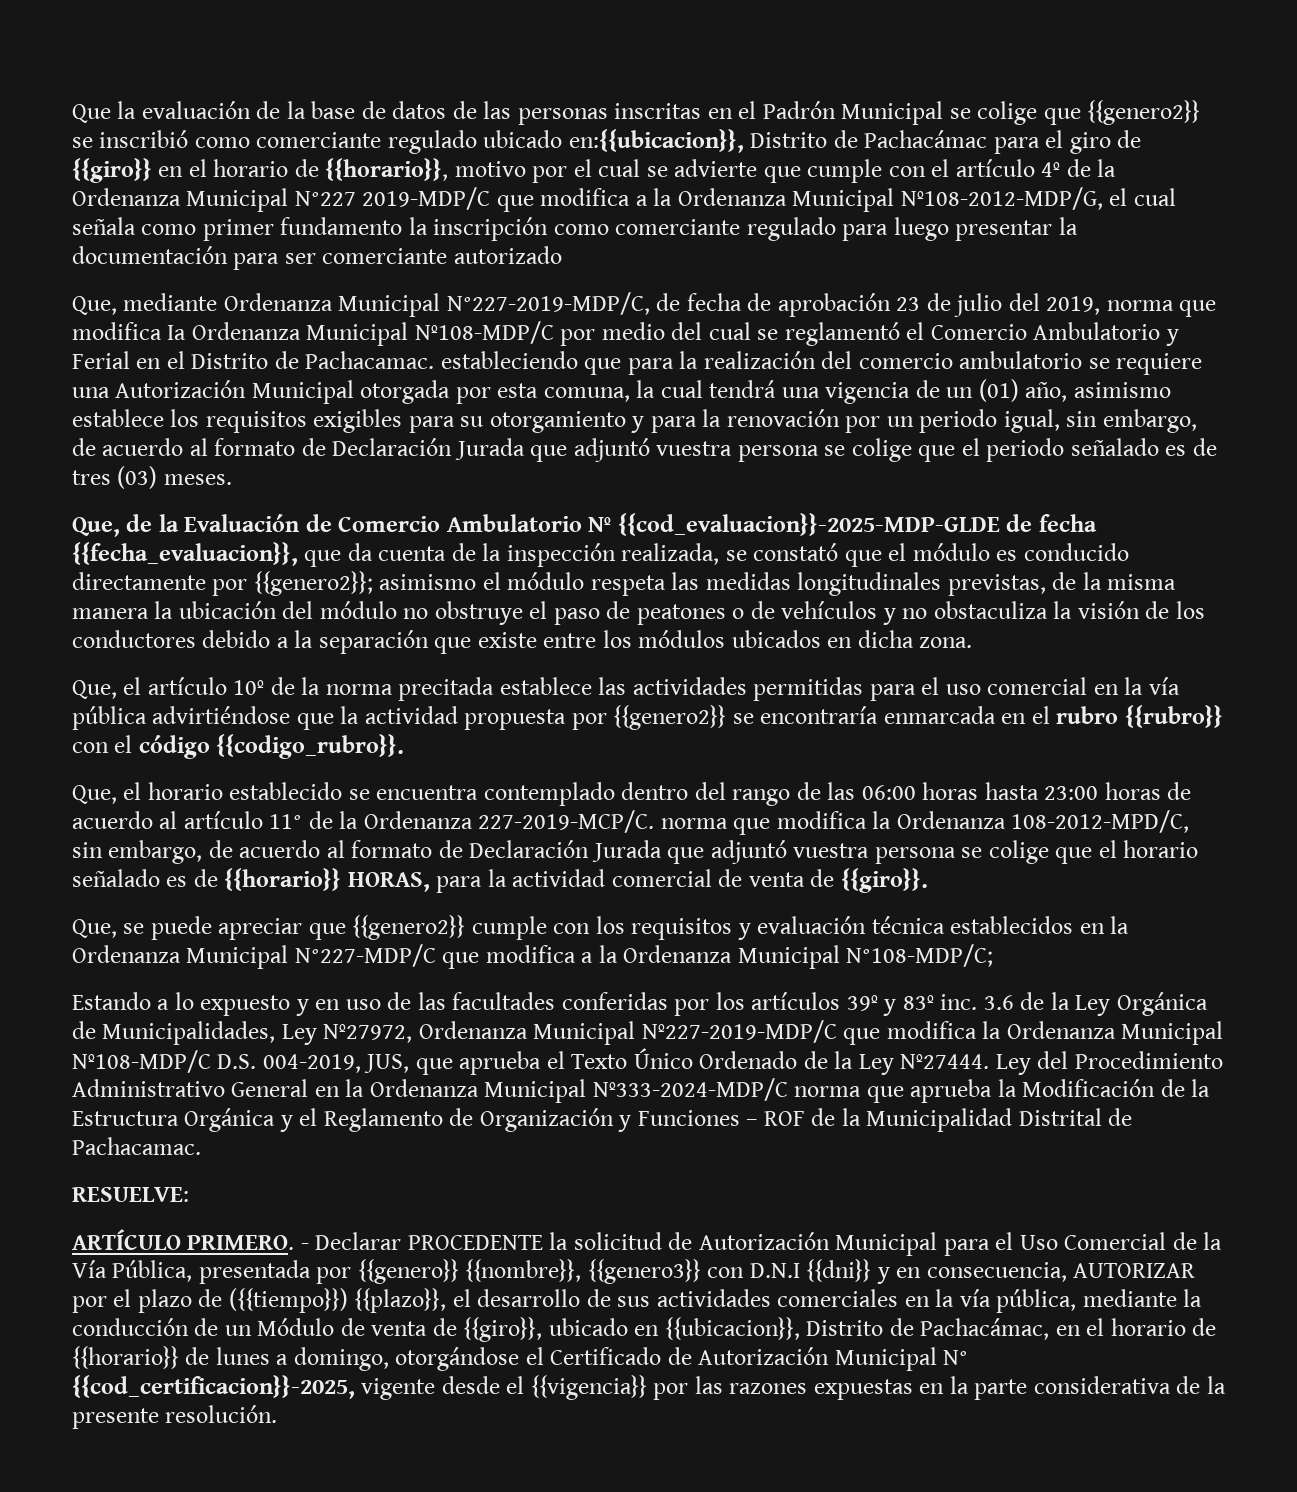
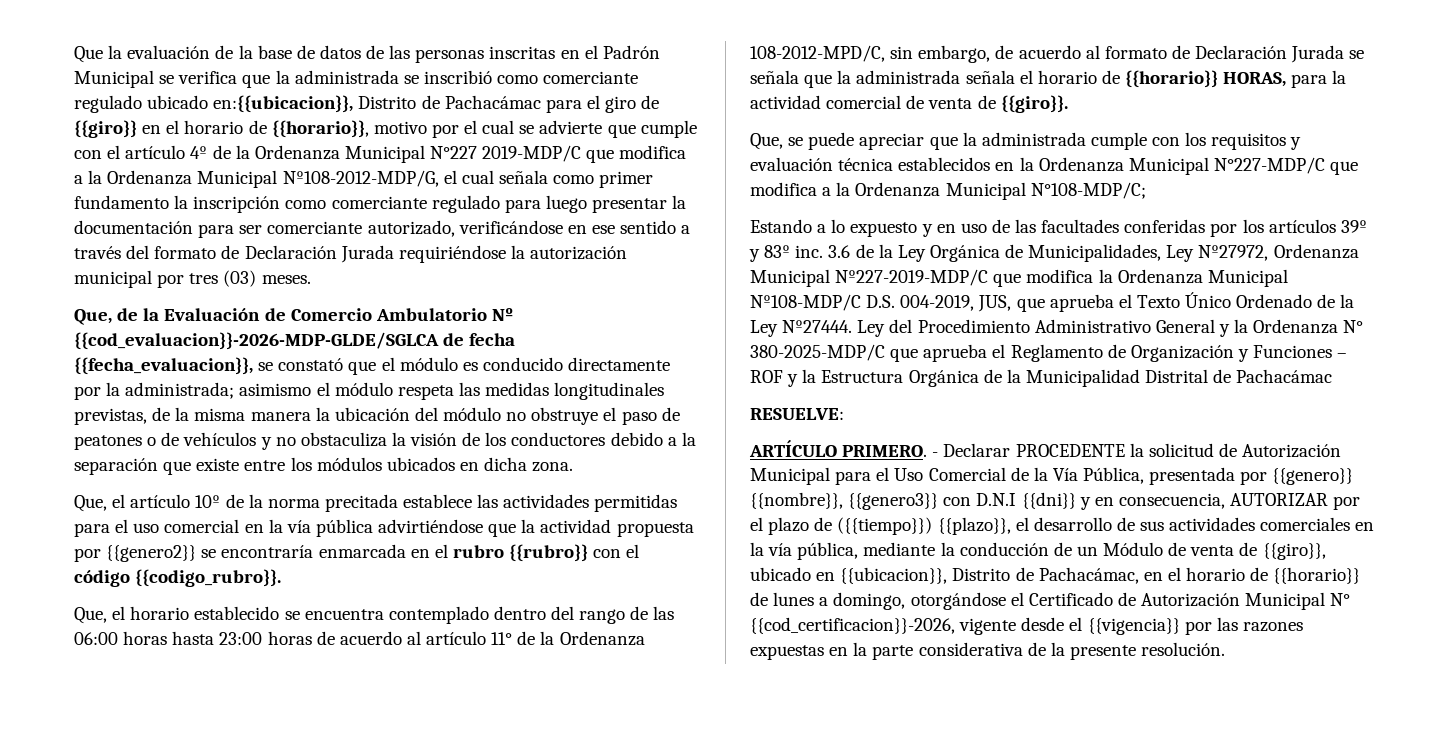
[977,100,1201,125] colige que {{genero2}} -> [178,70,399,88] verifica que la administrada
[453,246,562,264] [72,292,1217,317] [72,321,1179,346] [72,351,1203,375] [72,379,1171,404] [72,409,1197,433] [72,438,1217,462] autorizado // Que, mediante Ordenanza Municipal N°227-2019-MDP/C, de fecha de aprobación 23 de julio del 2019, norma que modifica Ia Ordenanza Municipal Nº108-MDP/C por medio del cual se reglamentó el Comercio Ambulatorio y Ferial en el Distrito de Pachacamac. estableciendo que para la realización del comercio ambulatorio se requiere una Autorización Municipal otorgada por esta comuna, la cual tendrá una vigencia de un (01) año, asimismo establece los requisitos exigibles para su otorgamiento y para la renovación por un periodo igual, sin embargo, de acuerdo al formato de Declaración Jurada que adjuntó vuestra persona se colige que el periodo señalado es de -> [367,220,691,237] [74,245,628,263] [74,270,185,288] autorizado, verificándose en ese sentido a través del formato de Declaración Jurada requiriéndose la autorización municipal por
[617,513,1000,536] {{cod_evaluacion}}-2025-MDP-GLDE -> [74,332,439,350] {{cod_evaluacion}}-2026-MDP-GLDE/SGLCA
[304,543,720,567] que da cuenta de la inspección realizada, -> (253, 366) none
[253,571,373,596] {{genero2}}; -> [106,382,235,399] la administrada;
[478,810,1006,835] 227-2019-MCP/C. norma que modifica la Ordenanza -> (645, 638) none
[667,840,1199,864] [72,869,188,887] que adjuntó vuestra persona se colige que el horario señalado es -> [1349,50,1365,59] [750,70,1097,88] se señala que la administrada señala el horario
[352,915,466,940] {{genero2}} -> [962,132,1086,146] la administrada
[314,1078,1211,1103] [72,1108,293,1132] en la Ordenanza Municipal Nº333-2024-MDP/C norma que aprueba la Modificación de la Estructura Orgánica y -> [1218,319,1364,337] [750,344,988,362] y la Ordenanza N° 380-2025-MDP/C que aprueba
(805, 1118) none -> [787,369,979,387] y la Estructura Orgánica
[72,1137,201,1155] Pachacamac. -> [1236,369,1333,383] Pachacámac
[72,1375,355,1399] {{cod_certificacion}}-2025, -> [750,617,955,634] {{cod_certificacion}}-2026,

